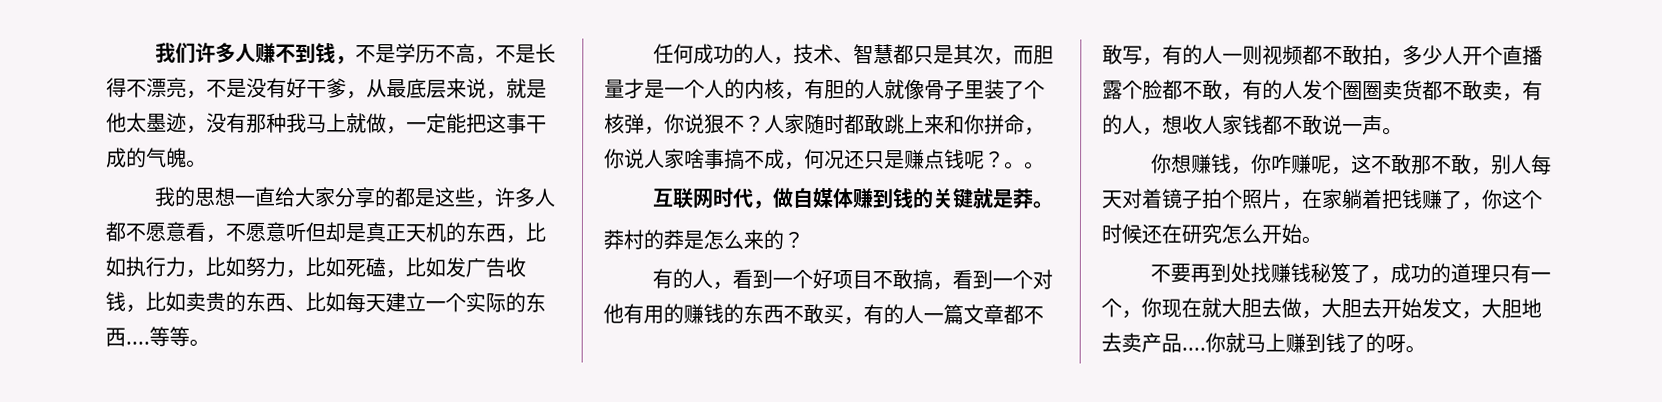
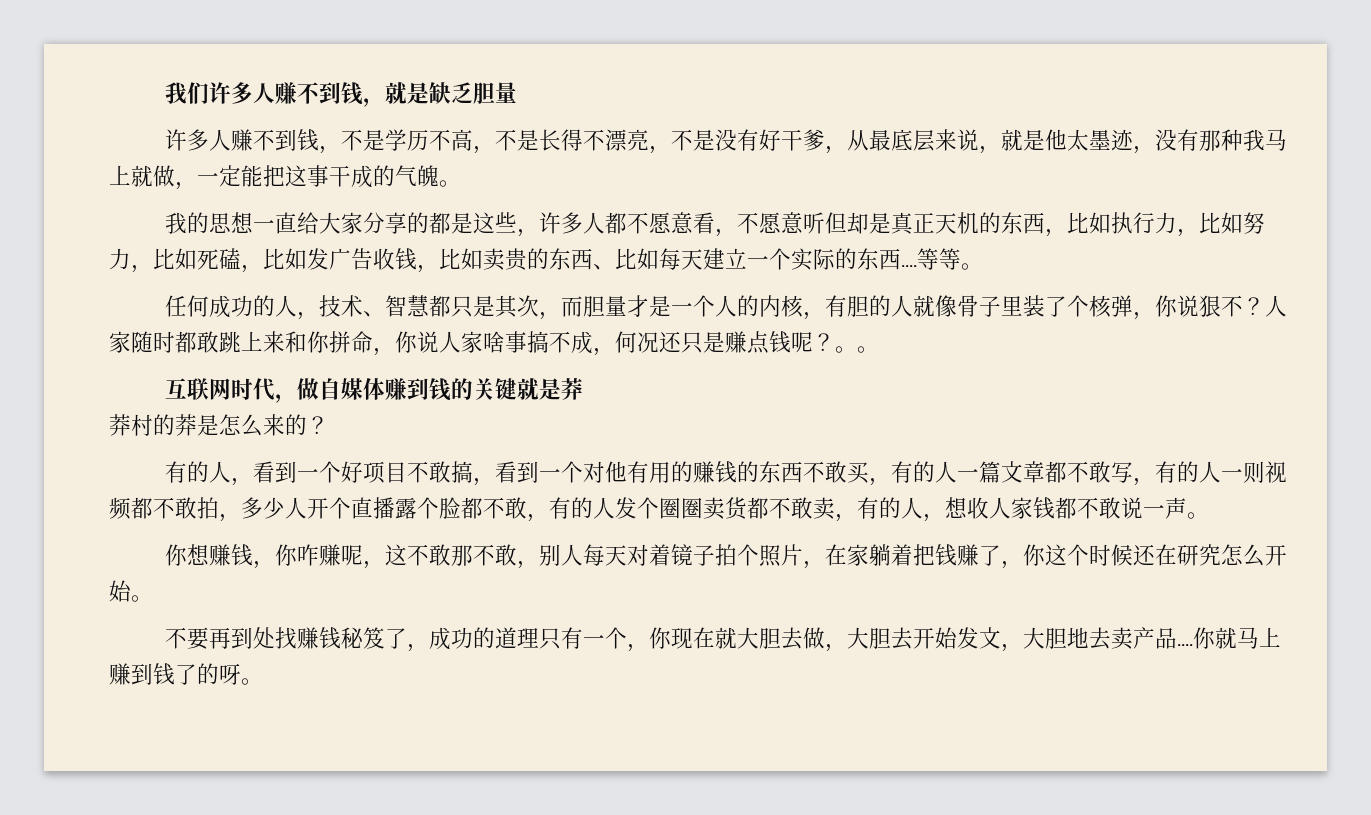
(357, 60) none -> [384,82,517,104] [164,129,341,154] 就是缺乏胆量 // 许多人赚不到钱，
[1032,201,1054,209] 。 -> (583, 389) none

